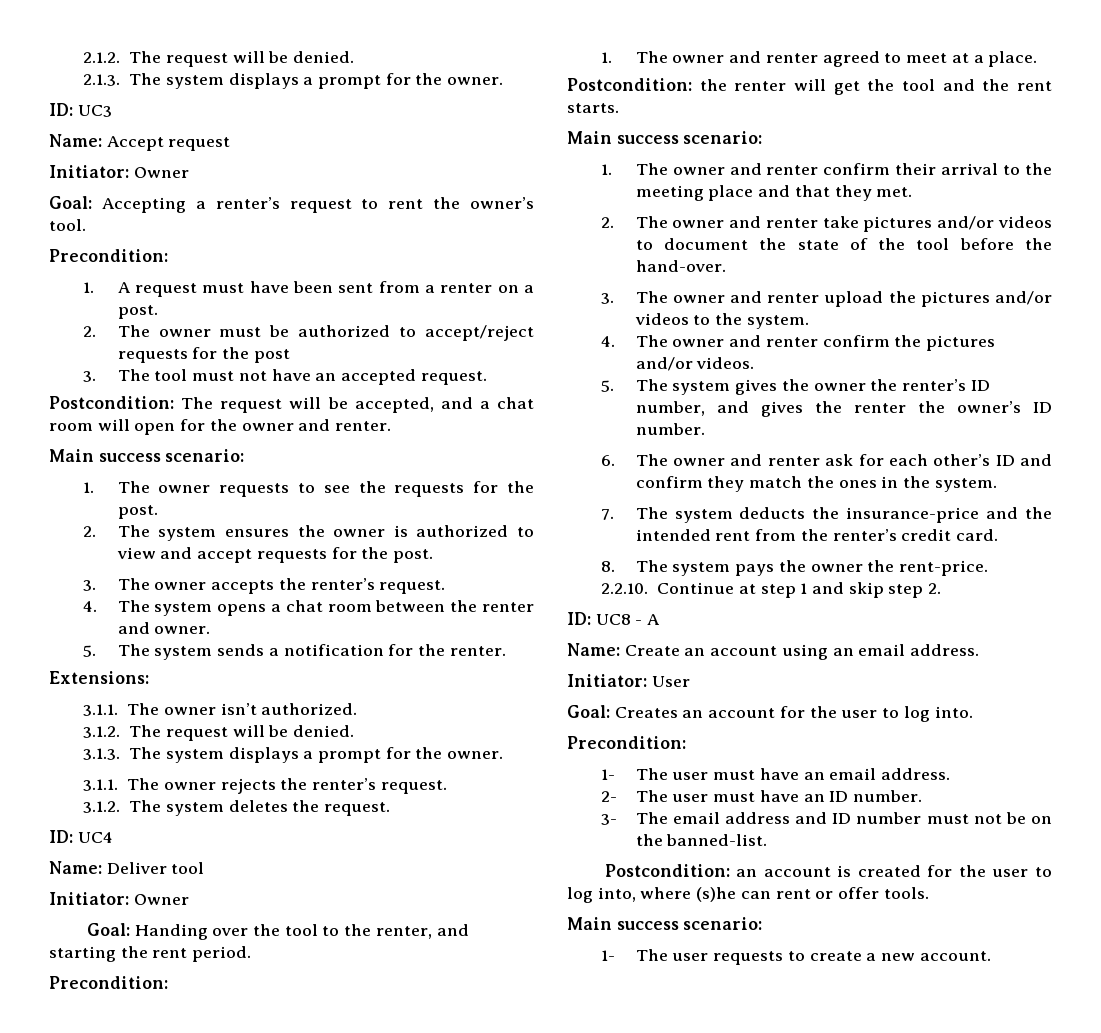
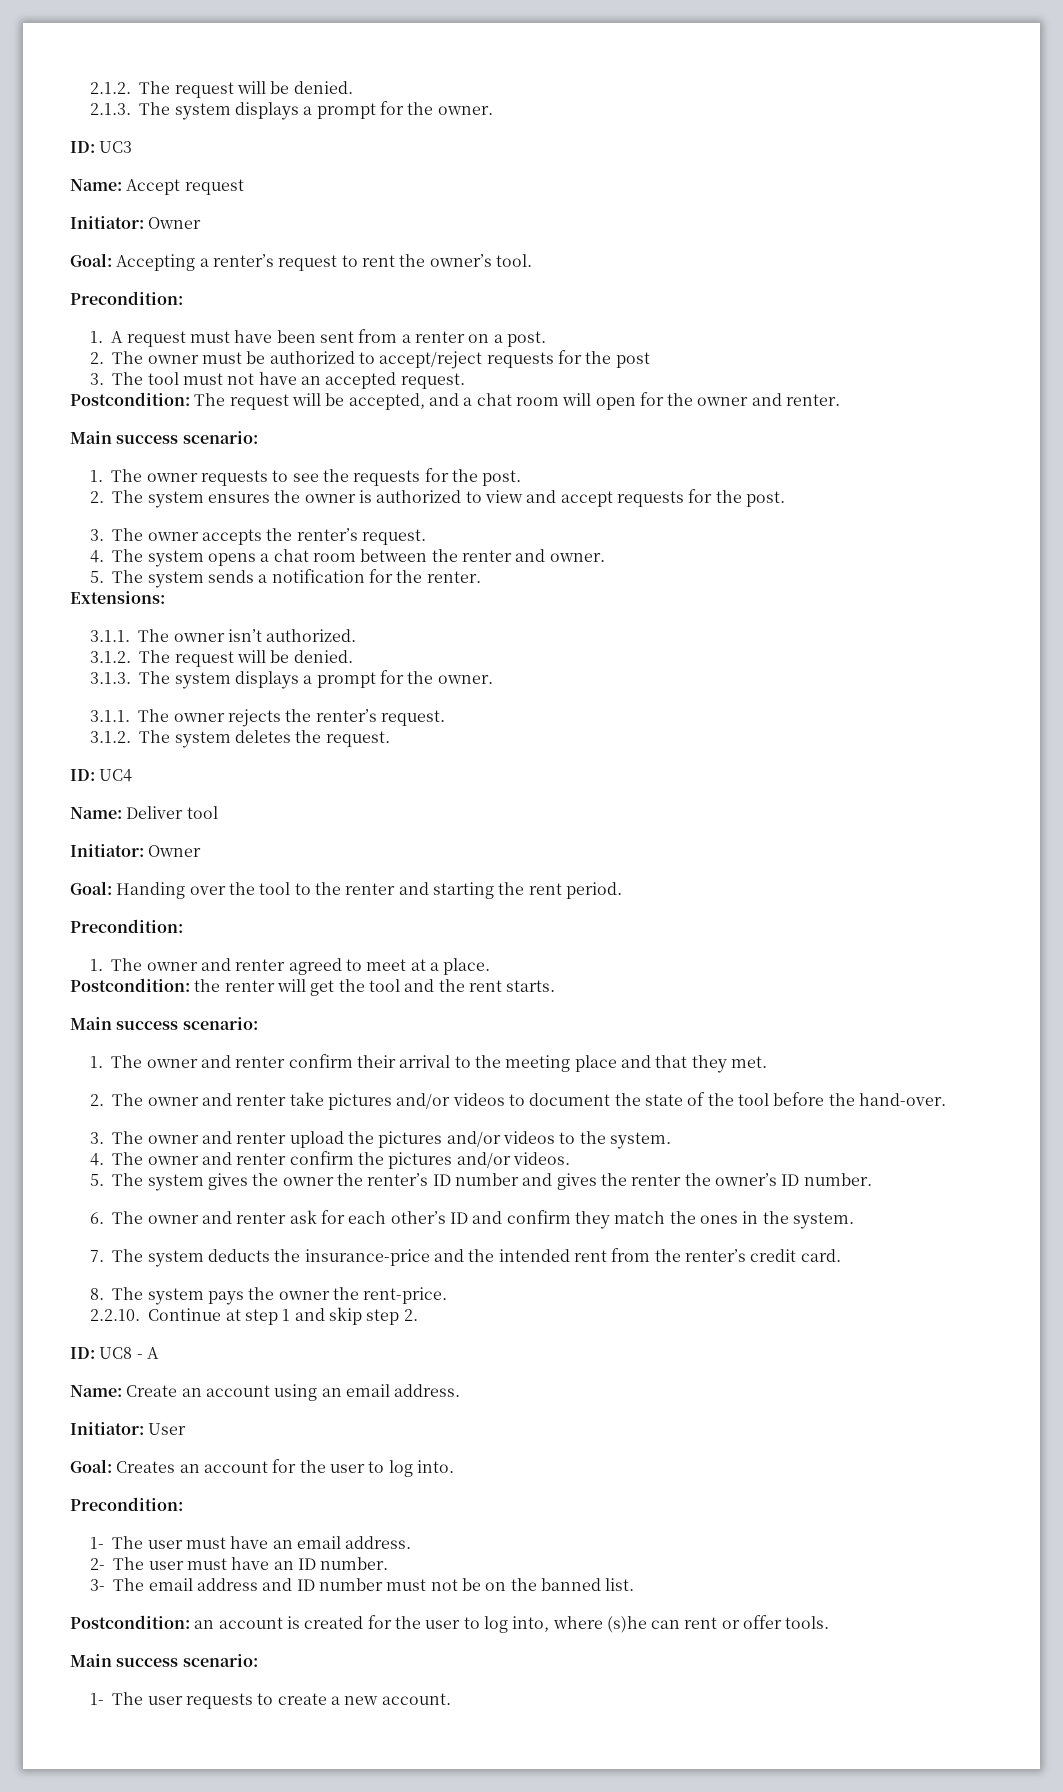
[375,926,432,939] renter, -> [345,883,396,895] renter
[635,401,705,416] number, -> [454,1173,519,1186] number
[666,834,768,846] banned-list. -> [540,1578,635,1591] banned list.

